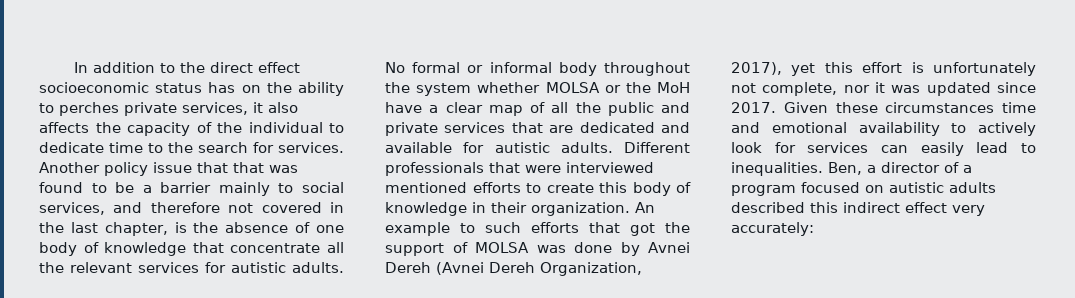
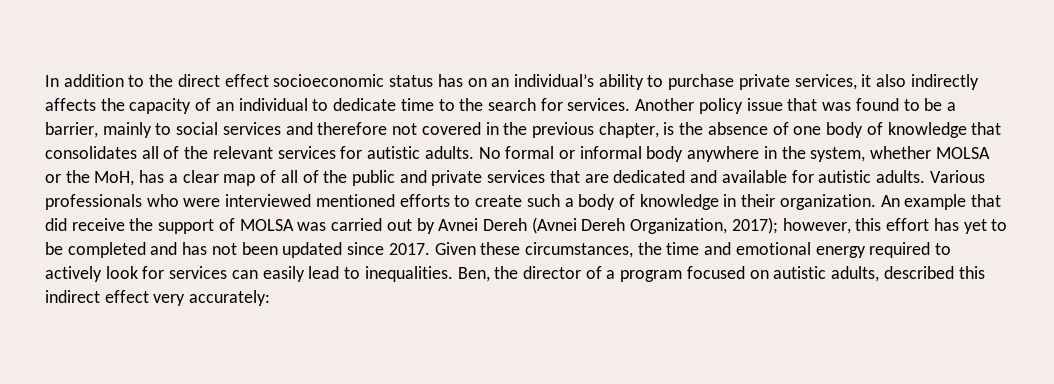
[266,82,292,93] the -> [491,74,594,87] an individual’s
[59,102,119,116] perches -> [668,74,735,90] purchase
(298, 107) none -> [910,74,979,90] indirectly
[217,122,242,133] the -> [215,102,234,111] an
[233,162,264,173] that -> (818, 104) none
[160,182,212,193] barrier -> [45,122,98,138] barrier,
[39,202,105,215] services, -> [222,122,281,135] services
[70,222,98,233] last -> [531,122,594,138] previous
[230,242,344,253] concentrate all -> [45,146,180,159] consolidates all of
[604,62,690,76] [385,82,472,96] throughout the system -> [687,146,866,162] anywhere in the system,
[657,82,690,93] [385,102,422,113] MoH have -> [94,170,165,186] MoH, has
(569, 107) none -> [302,170,319,183] of
[624,142,690,153] [385,162,520,176] Different professionals that -> [929,170,985,183] [45,194,179,210] Various professionals who
[599,182,627,193] this -> [526,194,574,207] such a
[460,222,655,236] to such efforts that got -> [971,194,1002,207] [45,218,125,231] that did receive
[574,242,612,253] done -> [331,218,412,231] carried out
[731,62,1036,76] [731,82,921,96] 2017), yet this effort is unfortunately not complete, nor it was -> [731,217,1008,234] [45,242,278,258] 2017); however, this effort has yet to be completed and has not been
[885,102,995,113] circumstances -> [524,242,662,258] circumstances, the
[858,122,940,136] availability -> [815,242,931,258] energy required
[867,165,876,173] a -> [494,266,519,279] the
[949,182,996,193] adults -> [831,266,880,282] adults,

